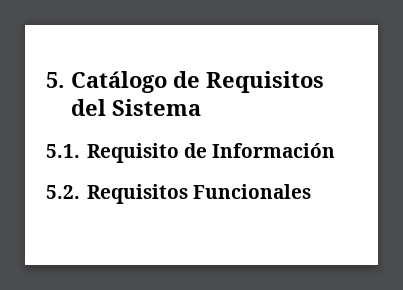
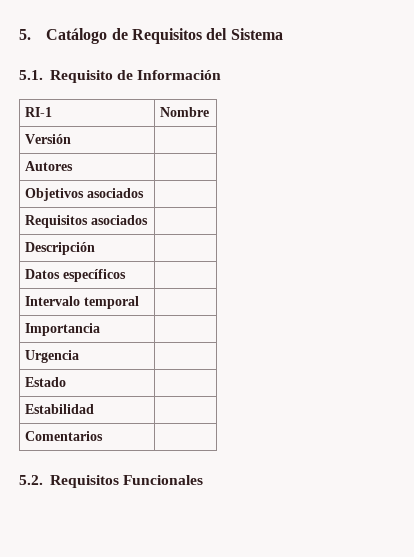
(336, 150) none -> [24,107,52,117] [159,107,209,117] [24,134,71,144] [24,161,73,171] [24,188,144,201] [24,215,148,228] [24,242,95,255] [24,269,126,282] [24,296,139,309] [24,323,100,336] [24,350,79,363] [24,377,66,387] [24,404,94,414] [24,431,103,441] // RI-1 | Nombre // Versión | // Autores | // Objetivos asociados | // Requisitos asociados | // Descripción | // Datos específicos | // Intervalo temporal | // Importancia | // Urgencia | // Estado | // Estabilidad | // Comentarios |

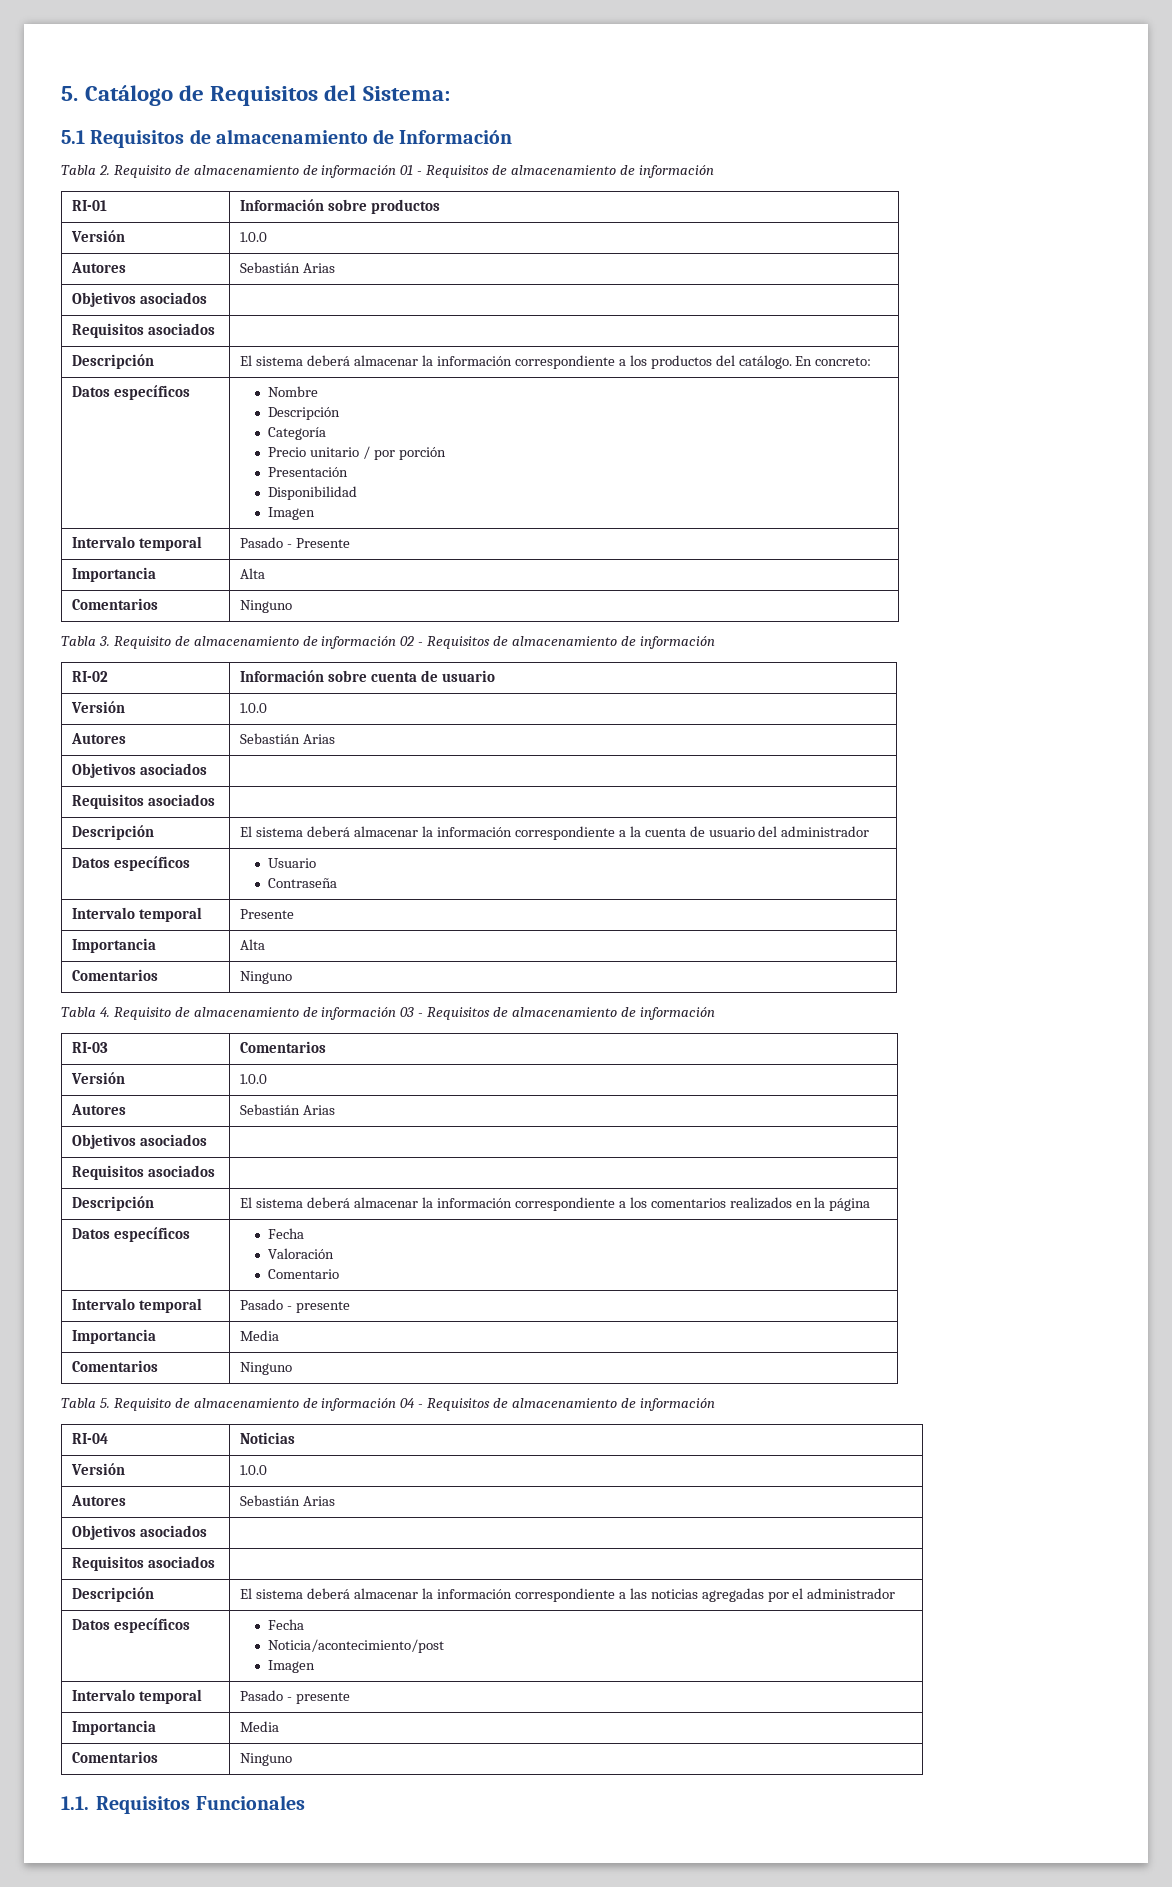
[230,28,283,40] [19,70,222,83] [24,107,52,117] [159,107,209,117] [24,134,71,144] [24,161,73,171] [24,188,144,201] [24,215,148,228] [24,242,95,255] [24,269,126,282] [24,296,139,309] [24,323,100,336] [24,350,79,363] [24,377,66,387] [24,404,94,414] [24,431,103,441] [19,475,43,485] Sistema // 5.1. Requisito de Información // RI-1 | Nombre // Versión | // Autores | // Objetivos asociados | // Requisitos asociados | // Descripción | // Datos específicos | // Intervalo temporal | // Importancia | // Urgencia | // Estado | // Estabilidad | // Comentarios | // 5.2. -> [362,86,450,101] [61,129,513,148] [61,165,714,178] [72,200,108,211] [240,199,441,214] [71,230,126,242] [240,232,268,242] [71,262,127,273] [240,262,336,273] [72,292,208,307] [72,323,216,338] [72,354,155,369] [240,355,872,369] [72,385,191,400] [268,386,319,397] [268,407,341,420] [268,427,327,440] [268,446,447,460] [268,467,349,477] [268,486,358,500] [268,507,316,520] [72,536,203,551] [240,537,351,548] [72,567,157,582] [240,568,266,579] [72,598,159,610] [240,600,293,613] [61,636,715,649] [72,671,109,682] [240,670,496,682] [71,701,126,713] [240,703,268,713] [71,733,127,744] [240,733,336,744] [72,763,208,778] [72,794,216,809] [72,825,155,840] [240,826,870,840] [72,856,191,871] [268,858,317,868] [268,878,338,888] [72,907,203,922] [240,909,295,919] [72,938,157,953] [240,939,266,950] [72,969,159,981] [240,971,293,984] [61,1007,715,1020] [72,1042,109,1053] [240,1041,327,1053] [71,1072,126,1084] [240,1074,268,1084] [71,1104,127,1115] [240,1104,336,1115] [72,1134,208,1149] [72,1165,216,1180] [72,1196,155,1211] [240,1197,871,1211] [72,1227,191,1242] [268,1228,305,1239] [268,1248,335,1259] [268,1269,340,1279] [72,1298,203,1313] [240,1299,351,1313] [72,1329,157,1344] [240,1330,280,1341] [72,1360,159,1372] [240,1362,293,1375] [61,1398,715,1411] [72,1433,109,1444] [240,1432,296,1444] [71,1463,126,1475] [240,1465,268,1475] [71,1495,127,1506] [240,1495,336,1506] [72,1525,208,1540] [72,1556,216,1571] [72,1587,155,1602] [240,1588,896,1602] [72,1618,191,1633] [268,1619,305,1630] [268,1639,445,1653] [268,1660,316,1673] [72,1689,203,1704] [240,1690,351,1704] [72,1720,157,1735] [240,1721,280,1732] [72,1751,159,1763] [240,1753,293,1766] [61,1796,89,1810] Sistema: // 5.1 Requisitos de almacenamiento de Información // Tabla 2. Requisito de almacenamiento de información 01 - Requisitos de almacenamiento de información // RI-01 | Información sobre productos // Versión | 1.0.0 // Autores | Sebastián Arias // Objetivos asociados | // Requisitos asociados | // Descripción | El sistema deberá almacenar la información correspondiente a los productos del catálogo. En concreto: // Datos específicos | Nombre // Descripción // Categoría // Precio unitario / por porción // Presentación // Disponibilidad // Imagen // Intervalo temporal | Pasado - Presente // Importancia | Alta // Comentarios | Ninguno // Tabla 3. Requisito de almacenamiento de información 02 - Requisitos de almacenamiento de información // RI-02 | Información sobre cuenta de usuario // Versión | 1.0.0 // Autores | Sebastián Arias // Objetivos asociados | // Requisitos asociados | // Descripción | El sistema deberá almacenar la información correspondiente a la cuenta de usuario del administrador // Datos específicos | Usuario // Contraseña // Intervalo temporal | Presente // Importancia | Alta // Comentarios | Ninguno // Tabla 4. Requisito de almacenamiento de información 03 - Requisitos de almacenamiento de información // RI-03 | Comentarios // Versión | 1.0.0 // Autores | Sebastián Arias // Objetivos asociados | // Requisitos asociados | // Descripción | El sistema deberá almacenar la información correspondiente a los comentarios realizados en la página // Datos específicos | Fecha // Valoración // Comentario // Intervalo temporal | Pasado - presente // Importancia | Media // Comentarios | Ninguno // Tabla 5. Requisito de almacenamiento de información 04 - Requisitos de almacenamiento de información // RI-04 | Noticias // Versión | 1.0.0 // Autores | Sebastián Arias // Objetivos asociados | // Requisitos asociados | // Descripción | El sistema deberá almacenar la información correspondiente a las noticias agregadas por el administrador // Datos específicos | Fecha // Noticia/acontecimiento/post // Imagen // Intervalo temporal | Pasado - presente // Importancia | Media // Comentarios | Ninguno // 1.1.

